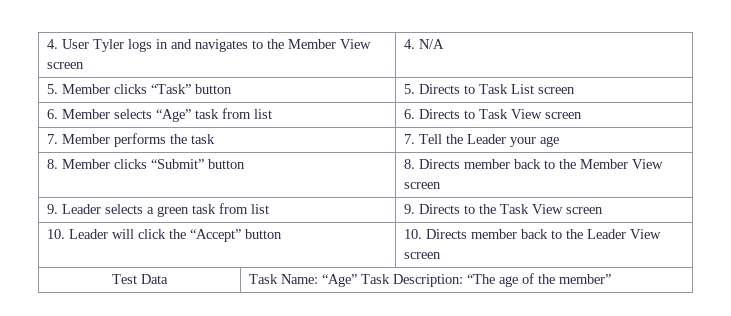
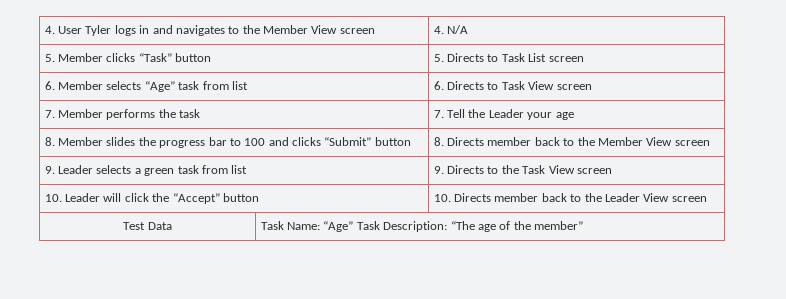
(110, 164) none -> [106,137,289,148] slides the progress bar to 100 and

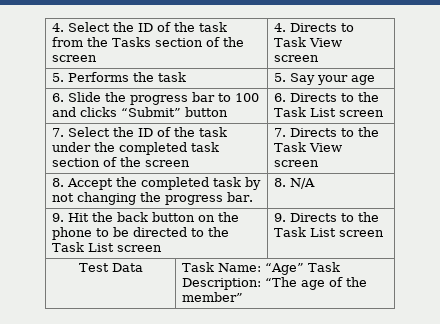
[44,25,375,36] [433,25,469,34] [44,53,212,62] [433,53,584,62] [44,81,248,92] [433,81,444,90] 4. User Tyler logs in and navigates to the Member View screen | 4. N/A // 5. Member clicks “Task” button | 5. Directs to Task List screen // 6. Member selects “Age” task from list | 6. -> [52,22,228,32] [52,37,245,47] [52,55,98,62] [274,23,287,32] 4. Select the ID of the task from the Tasks section of the screen | 4.
[44,109,156,120] 7. Member performs -> [52,72,130,82] 5. Performs
[433,109,524,118] 7. Tell the Leader -> [274,73,316,85] 5. Say
[44,137,136,146] 8. Member slides -> [52,92,102,102] 6. Slide
[433,137,710,146] [44,165,248,176] [433,166,444,174] 8. Directs member back to the Member View screen // 9. Leader selects a green task from list | 9. -> [274,92,380,102] [274,107,385,117] [52,127,228,137] [52,142,220,155] [52,157,191,167] [274,128,287,137] 6. Directs to the Task List screen // 7. Select the ID of the task under the completed task section of the screen | 7.
[44,193,259,204] [433,193,670,202] 10. Leader will click the “Accept” button | 10. Directs member back to the Leader View -> [52,177,262,190] [52,192,254,205] [274,178,316,189] [52,212,240,222] [52,227,230,240] [52,242,163,252] [274,212,380,222] [274,227,337,237] 8. Accept the completed task by not changing the progress bar. | 8. N/A // 9. Hit the back button on the phone to be directed to the Task List screen | 9. Directs to the Task List

